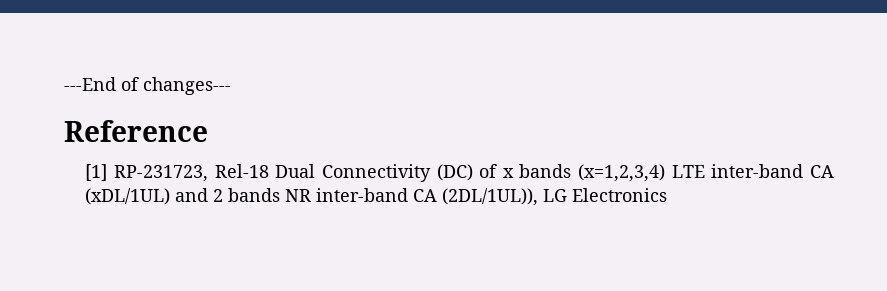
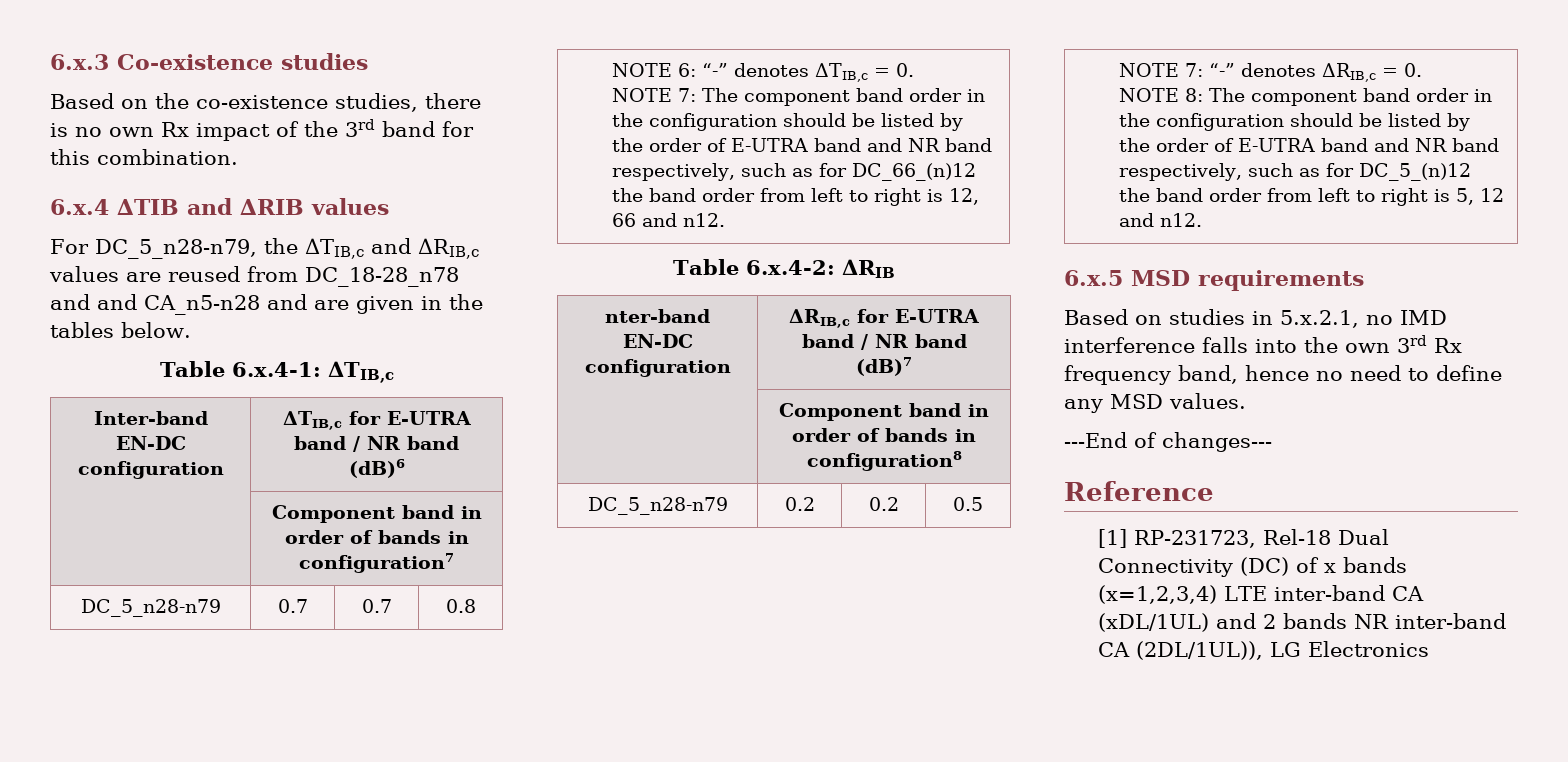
(64, 84) none -> [50,53,368,70] [50,93,481,112] [50,119,474,141] [50,149,238,165] [50,198,389,215] [50,238,479,259] [49,266,459,287] [50,294,483,315] [50,322,191,338] [159,361,395,383] [93,411,208,425] [115,436,186,450] [77,461,224,479] [282,411,471,430] [294,436,459,452] [348,459,405,478] [271,505,482,523] [284,530,469,544] [299,553,454,573] [80,599,221,617] [277,599,308,613] [361,599,392,613] [445,599,476,613] [611,63,914,82] [611,88,985,106] [611,113,963,131] [611,138,992,152] [611,163,976,181] [611,188,979,206] [611,213,725,227] [673,259,895,278] [605,309,710,323] [622,334,693,348] [584,359,731,377] [789,309,979,328] [801,334,967,350] [856,357,912,376] [779,403,989,421] [792,428,976,442] [806,451,962,471] [587,497,728,515] [784,497,815,511] [868,497,899,511] [953,497,983,511] [1118,63,1422,82] [1118,88,1492,106] [1118,113,1470,131] [1118,138,1499,152] [1118,163,1471,181] [1118,188,1504,206] [1118,213,1202,227] [1064,270,1364,291] [1064,309,1447,328] [1064,335,1462,353] [1064,365,1502,385] [1064,393,1246,413] 6.x.3 Co-existence studies // Based on the co-existence studies, there is no own Rx impact of the 3rd band for this combination. // 6.x.4 ∆TIB and ∆RIB values // For DC_5_n28-n79, the ΔTIB,c and ΔRIB,c values are reused from DC_18-28_n78 and and CA_n5-n28 and are given in the tables below. // Table 6.x.4-1: ΔTIB,c // Inter-band EN-DC configuration | ΔTIB,c for E-UTRA band / NR band (dB)6 // | Component band in order of bands in configuration7 // DC_5_n28-n79 | 0.7 | 0.7 | 0.8 // NOTE 6: “-” denotes ΔTIB,c = 0. // NOTE 7: The component band order in the configuration should be listed by the order of E-UTRA band and NR band respectively, such as for DC_66_(n)12 the band order from left to right is 12, 66 and n12. // Table 6.x.4-2: ΔRIB // nter-band EN-DC configuration | ΔRIB,c for E-UTRA band / NR band (dB)7 // | Component band in order of bands in configuration8 // DC_5_n28-n79 | 0.2 | 0.2 | 0.5 // NOTE 7: “-” denotes ΔRIB,c = 0. // NOTE 8: The component band order in the configuration should be listed by the order of E-UTRA band and NR band respectively, such as for DC_5_(n)12 the band order from left to right is 5, 12 and n12. // 6.x.5 MSD requirements // Based on studies in 5.x.2.1, no IMD interference falls into the own 3rd Rx frequency band, hence no need to define any MSD values. //

